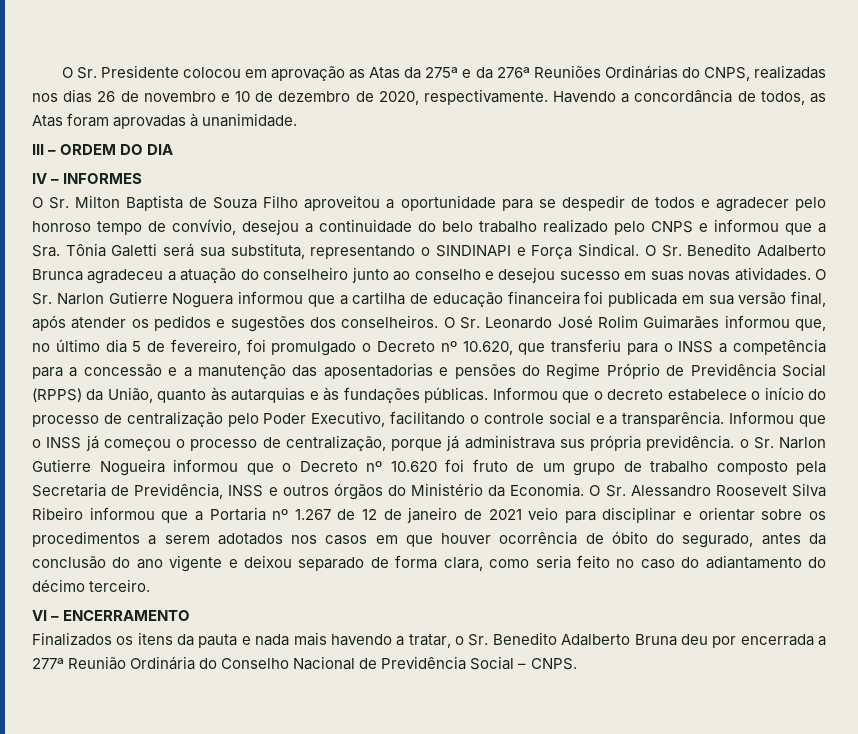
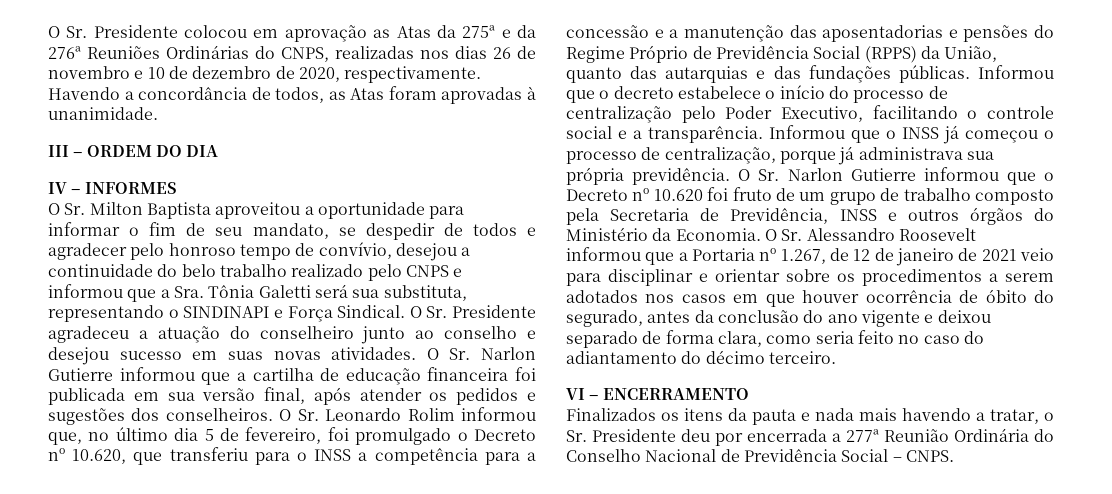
[189,195,299,209] de Souza Filho -> (211, 210) none
(533, 205) none -> [48,222,329,239] informar o fim de seu mandato,
[687,243,827,257] [32,269,83,281] Benedito Adalberto Brunca -> [452,305,536,318] Presidente
[172,293,234,308] Noguera -> (113, 374) none
[557,315,720,329] José Rolim Guimarães -> [407,408,455,421] Rolim
[210,387,227,401] às -> [630,66,658,79] das
[323,387,340,401] às -> [773,66,801,79] das
[559,439,585,448] sus -> [966,151,994,160] sua
[739,437,826,449] [32,459,165,476] o Sr. Narlon Gutierre Nogueira -> [738,168,916,181] O Sr. Narlon Gutierre
[791,483,826,497] [32,507,83,520] Silva Ribeiro -> (976, 234) none
[294,509,331,520] 1.267 -> [780,249,826,264] 1.267,
[492,632,677,646] Benedito Adalberto Bruna -> [592,429,676,442] Presidente

